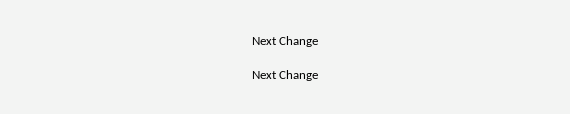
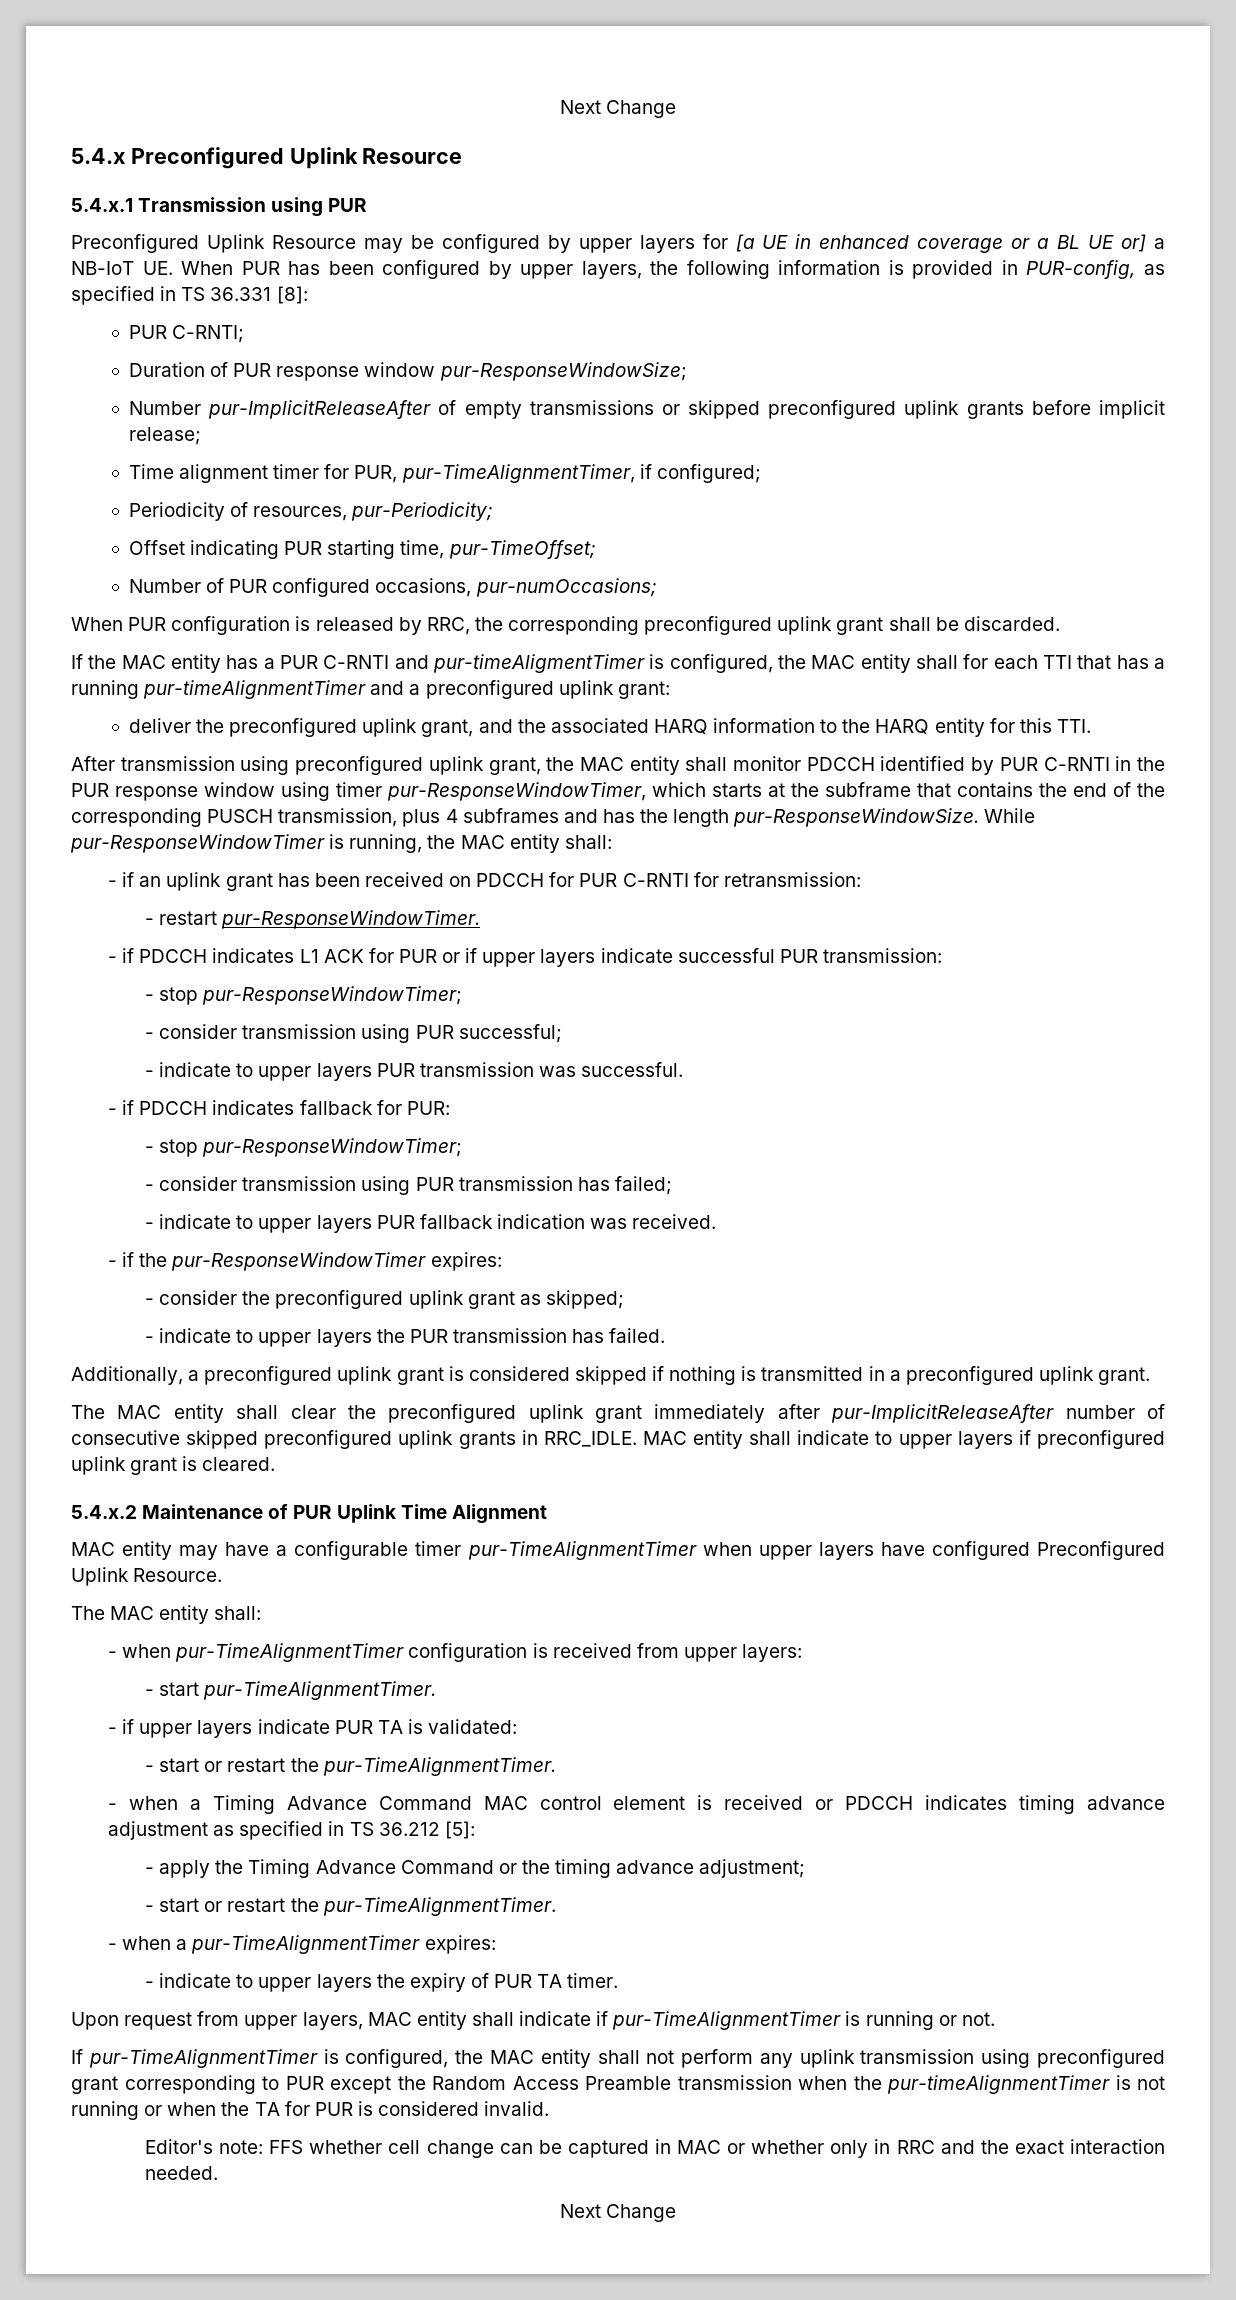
[251,36,319,47] Next Change -> [559,100,677,118] [71,147,463,169] [71,197,368,217] [71,234,1166,253] [71,260,1165,279] [71,286,308,305] [128,325,245,343] [128,362,687,381] [128,400,1166,419] [128,427,201,445] [128,464,761,483] [128,502,494,521] [128,540,596,559] [128,578,657,597] [71,616,1060,635] [71,654,1166,673] [71,680,670,699] [128,718,1092,737] [71,756,1166,775] [71,782,1165,801] [71,808,1036,827] [70,834,612,853] [108,872,861,891] [145,910,481,929] [108,948,942,967] [145,986,463,1005] [145,1024,562,1043] [145,1062,684,1081] [108,1100,450,1115] [145,1138,463,1157] [145,1176,672,1195] [145,1214,717,1233] [108,1252,502,1271] [145,1290,624,1309] [145,1328,666,1347] [71,1366,1151,1385] [71,1404,1165,1423] [71,1430,1165,1449] [71,1456,276,1475] [71,1504,547,1524] [71,1541,1165,1560] [71,1567,223,1586] [71,1605,262,1624] [108,1643,803,1662] [145,1681,437,1700] [108,1719,518,1738] [145,1757,556,1776] [108,1795,1166,1814] [108,1821,475,1840] [145,1859,806,1878] [145,1897,556,1916] [108,1935,496,1954] [145,1973,619,1992] [71,2011,995,2030] [71,2049,1166,2068] [71,2075,1165,2094] [71,2101,550,2120] [145,2139,1166,2158] [145,2166,219,2180] Next Change // 5.4.x Preconfigured Uplink Resource // 5.4.x.1 Transmission using PUR // Preconfigured Uplink Resource may be configured by upper layers for [a UE in enhanced coverage or a BL UE or] a NB-IoT UE. When PUR has been configured by upper layers, the following information is provided in PUR-config, as specified in TS 36.331 [8]: // PUR C-RNTI; // Duration of PUR response window pur-ResponseWindowSize; // Number pur-ImplicitReleaseAfter of empty transmissions or skipped preconfigured uplink grants before implicit release; // Time alignment timer for PUR, pur-TimeAlignmentTimer, if configured; // Periodicity of resources, pur-Periodicity; // Offset indicating PUR starting time, pur-TimeOffset; // Number of PUR configured occasions, pur-numOccasions; // When PUR configuration is released by RRC, the corresponding preconfigured uplink grant shall be discarded. // If the MAC entity has a PUR C-RNTI and pur-timeAligmentTimer is configured, the MAC entity shall for each TTI that has a running pur-timeAlignmentTimer and a preconfigured uplink grant: // deliver the preconfigured uplink grant, and the associated HARQ information to the HARQ entity for this TTI. // After transmission using preconfigured uplink grant, the MAC entity shall monitor PDCCH identified by PUR C-RNTI in the PUR response window using timer pur-ResponseWindowTimer, which starts at the subframe that contains the end of the corresponding PUSCH transmission, plus 4 subframes and has the length pur-ResponseWindowSize. While pur-ResponseWindowTimer is running, the MAC entity shall: // - if an uplink grant has been received on PDCCH for PUR C-RNTI for retransmission: // - restart pur-ResponseWindowTimer. // - if PDCCH indicates L1 ACK for PUR or if upper layers indicate successful PUR transmission: // - stop pur-ResponseWindowTimer; // - consider transmission using PUR successful; // - indicate to upper layers PUR transmission was successful. // - if PDCCH indicates fallback for PUR: // - stop pur-ResponseWindowTimer; // - consider transmission using PUR transmission has failed; // - indicate to upper layers PUR fallback indication was received. // - if the pur-ResponseWindowTimer expires: // - consider the preconfigured uplink grant as skipped; // - indicate to upper layers the PUR transmission has failed. // Additionally, a preconfigured uplink grant is considered skipped if nothing is transmitted in a preconfigured uplink grant. // The MAC entity shall clear the preconfigured uplink grant immediately after pur-ImplicitReleaseAfter number of consecutive skipped preconfigured uplink grants in RRC_IDLE. MAC entity shall indicate to upper layers if preconfigured uplink grant is cleared. // 5.4.x.2 Maintenance of PUR Uplink Time Alignment // MAC entity may have a configurable timer pur-TimeAlignmentTimer when upper layers have configured Preconfigured Uplink Resource. // The MAC entity shall: // - when pur-TimeAlignmentTimer configuration is received from upper layers: // - start pur-TimeAlignmentTimer. // - if upper layers indicate PUR TA is validated: // - start or restart the pur-TimeAlignmentTimer. // - when a Timing Advance Command MAC control element is received or PDCCH indicates timing advance adjustment as specified in TS 36.212 [5]: // - apply the Timing Advance Command or the timing advance adjustment; // - start or restart the pur-TimeAlignmentTimer. // - when a pur-TimeAlignmentTimer expires: // - indicate to upper layers the expiry of PUR TA timer. // Upon request from upper layers, MAC entity shall indicate if pur-TimeAlignmentTimer is running or not. // If pur-TimeAlignmentTimer is configured, the MAC entity shall not perform any uplink transmission using preconfigured grant corresponding to PUR except the Random Access Preamble transmission when the pur-timeAlignmentTimer is not running or when the TA for PUR is considered invalid. // Editor's note: FFS whether cell change can be captured in MAC or whether only in RRC and the exact interaction needed.

